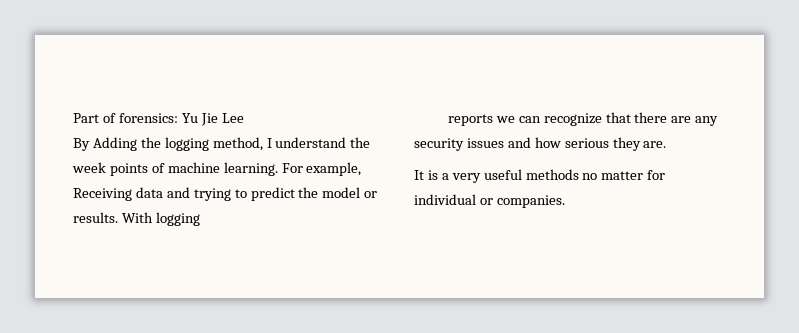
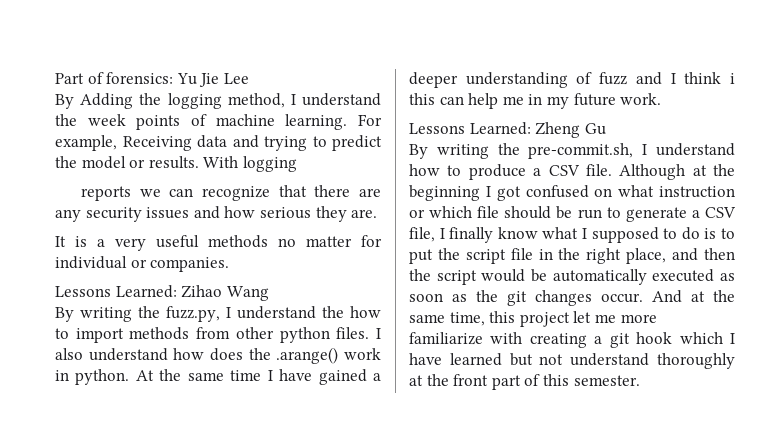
(565, 201) none -> [55,285,269,301] [55,306,381,322] [55,327,382,343] [55,347,381,364] [55,369,382,385] [409,72,735,88] [409,93,662,109] [409,122,606,138] [409,143,735,159] [409,164,735,180] [409,185,735,201] [409,206,736,222] [409,227,735,243] [409,248,735,264] [409,269,735,285] [409,290,735,306] [409,311,657,327] [409,332,735,348] [409,353,735,369] [409,374,640,390] // Lessons Learned: Zihao Wang // By writing the fuzz.py, I understand the how to import methods from other python files. I also understand how does the .arange() work in python. At the same time I have gained a deeper understanding of fuzz and I think i this can help me in my future work. // Lessons Learned: Zheng Gu // By writing the pre-commit.sh, I understand how to produce a CSV file. Although at the beginning I got confused on what instruction or which file should be run to generate a CSV file, I finally know what I supposed to do is to put the script file in the right place, and then the script would be automatically executed as soon as the git changes occur. And at the same time, this project let me more familiarize with creating a git hook which I have learned but not understand thoroughly at the front part of this semester.

